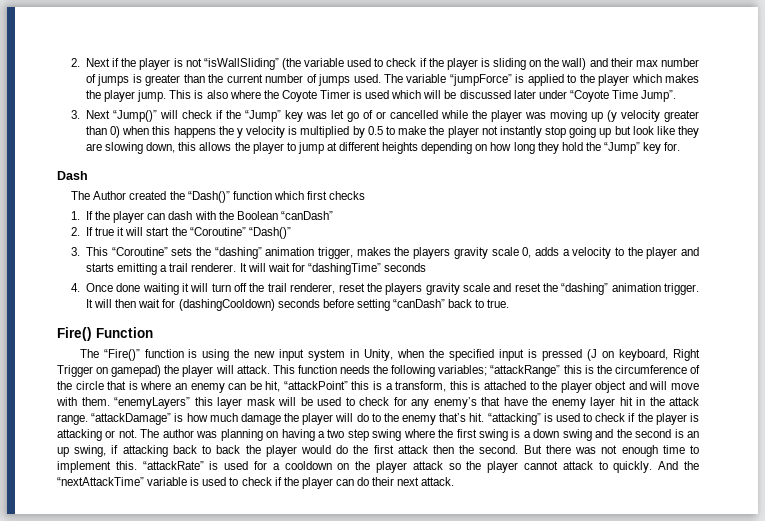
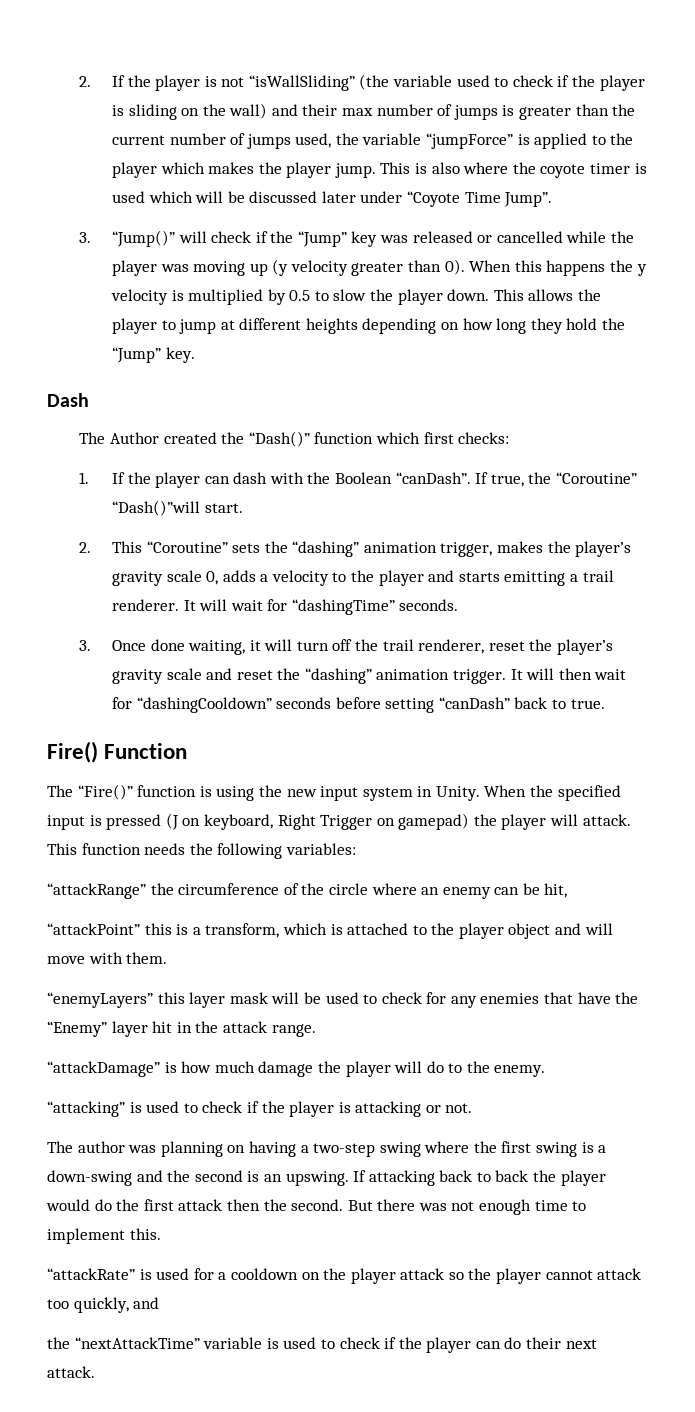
[71,58,120,67] 2. Next if -> [79,75,125,87] 2. If
[353,74,403,83] used. The -> [295,133,359,148] used, the
[281,90,350,102] Coyote Timer -> [540,163,631,178] coyote timer
[85,110,110,119] Next -> (92, 237) none
[330,110,373,122] let go of -> [412,231,473,243] released
[110,126,150,138] 0) when -> [444,259,512,275] 0). When
[398,126,699,138] [85,142,197,154] make the player not instantly stop going up but look like they are slowing down, this -> [333,289,524,305] slow the player down. This
[643,142,681,154] key for. -> [165,347,195,363] key.
[329,191,366,200] checks -> [458,432,510,444] checks:
[280,211,333,220] [71,227,291,239] [71,247,81,256] “canDash” // 2. If true it will start the “Coroutine” “Dash()” // 3. -> [395,472,638,487] [111,500,243,516] [79,542,92,553] “canDash”. If true, the “Coroutine” “Dash()”will start. // 2.
[413,247,451,259] players -> [575,541,632,557] player’s
[384,263,427,272] [71,283,81,292] seconds // 4. -> [399,599,459,611] [79,640,92,651] seconds. // 3.
[142,283,179,295] waiting -> [188,640,246,655] waiting,
[385,283,423,295] players -> [557,639,614,655] player’s
[178,299,275,311] (dashingCooldown) -> [136,697,272,713] “dashingCooldown”
[364,349,425,361] Unity, when -> [435,785,527,801] Unity. When
[438,365,594,377] variables; “attackRange” this is -> [285,843,356,855] [47,883,146,899] variables: // “attackRange”
[107,381,138,390] that is -> (368, 889) none
(281, 386) none -> (568, 890) //
[449,381,468,390] this -> [282,923,327,935] which
(110, 401) none -> (168, 958) //
[433,397,477,409] enemy’s -> [480,993,540,1004] enemies
[551,399,586,409] enemy -> [47,1021,107,1037] “Enemy”
(88, 419) none -> (316, 1030) //
[402,413,485,425] enemy that’s hit. -> [494,1065,546,1077] enemy. //
(137, 433) none -> (473, 1108) //
[327,429,369,441] two step -> [313,1143,376,1157] two-step
[533,429,592,441] down swing -> [47,1170,132,1186] down-swing
[57,445,119,457] up swing, if -> [285,1170,367,1186] upswing. If
(137, 465) none -> (161, 1234) //
[598,461,679,473] to quickly. And -> [47,1297,160,1313] too quickly, and //

